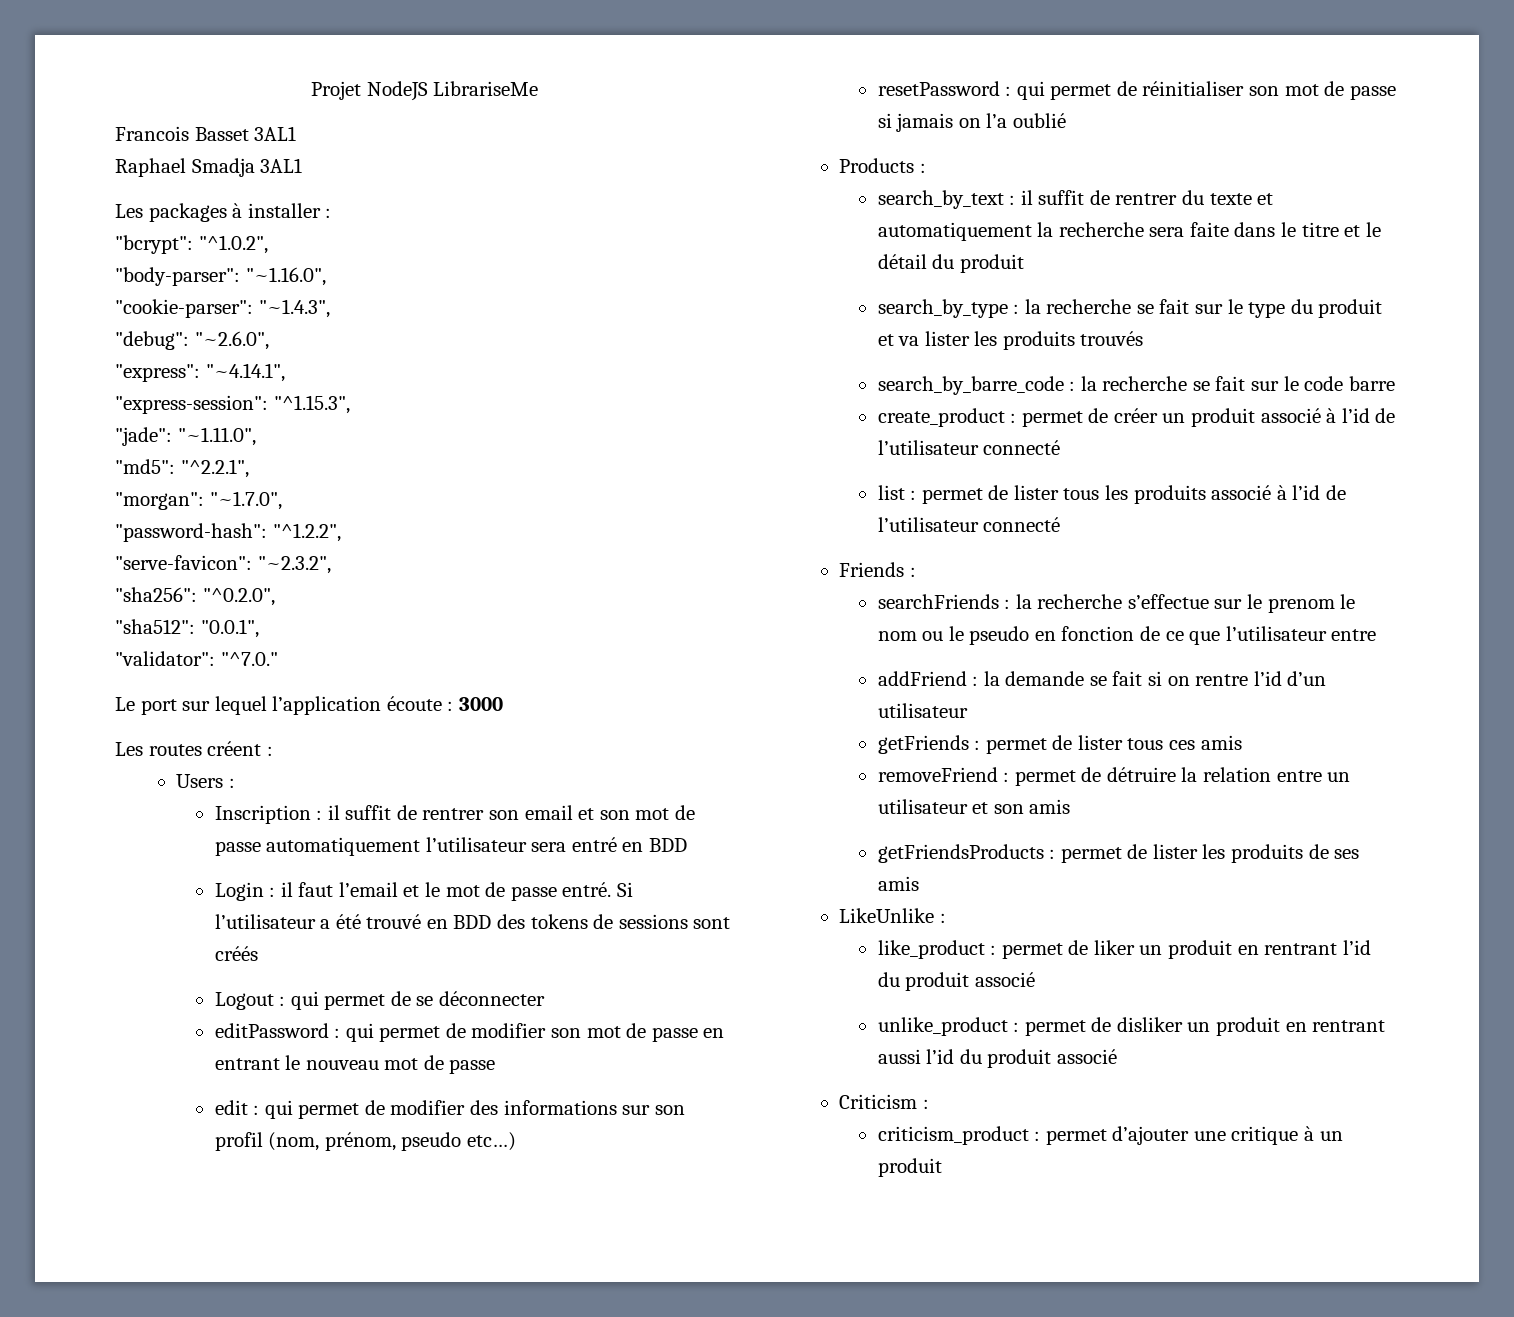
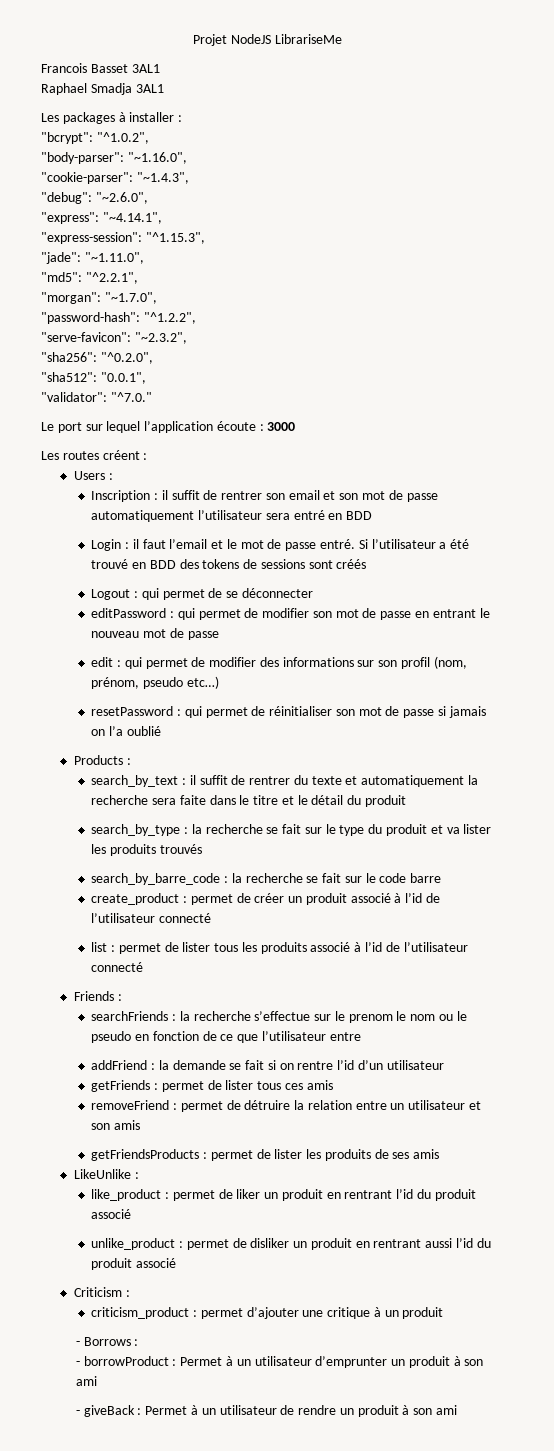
(942, 1167) none -> [75,1337,139,1346] [75,1356,484,1368] [75,1376,97,1386] [75,1405,457,1417] // - Borrows : // - borrowProduct : Permet à un utilisateur d’emprunter un produit à son ami // - giveBack : Permet à un utilisateur de rendre un produit à son ami

